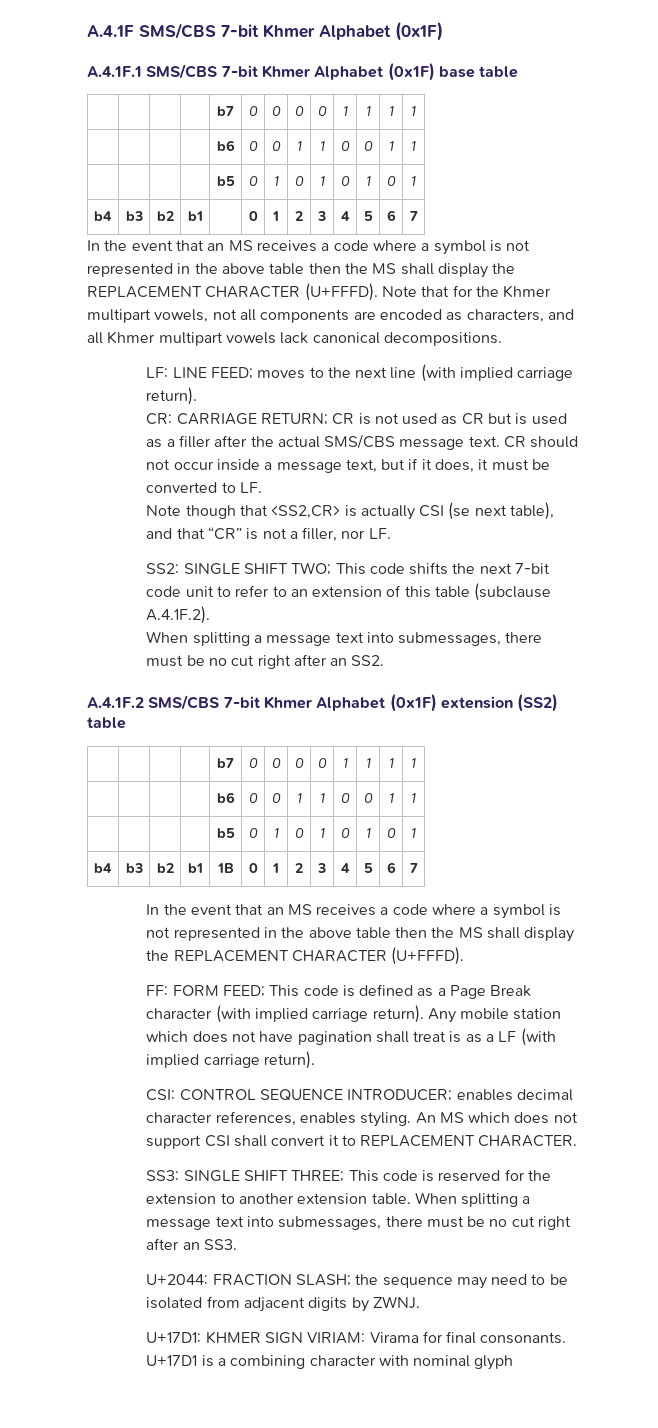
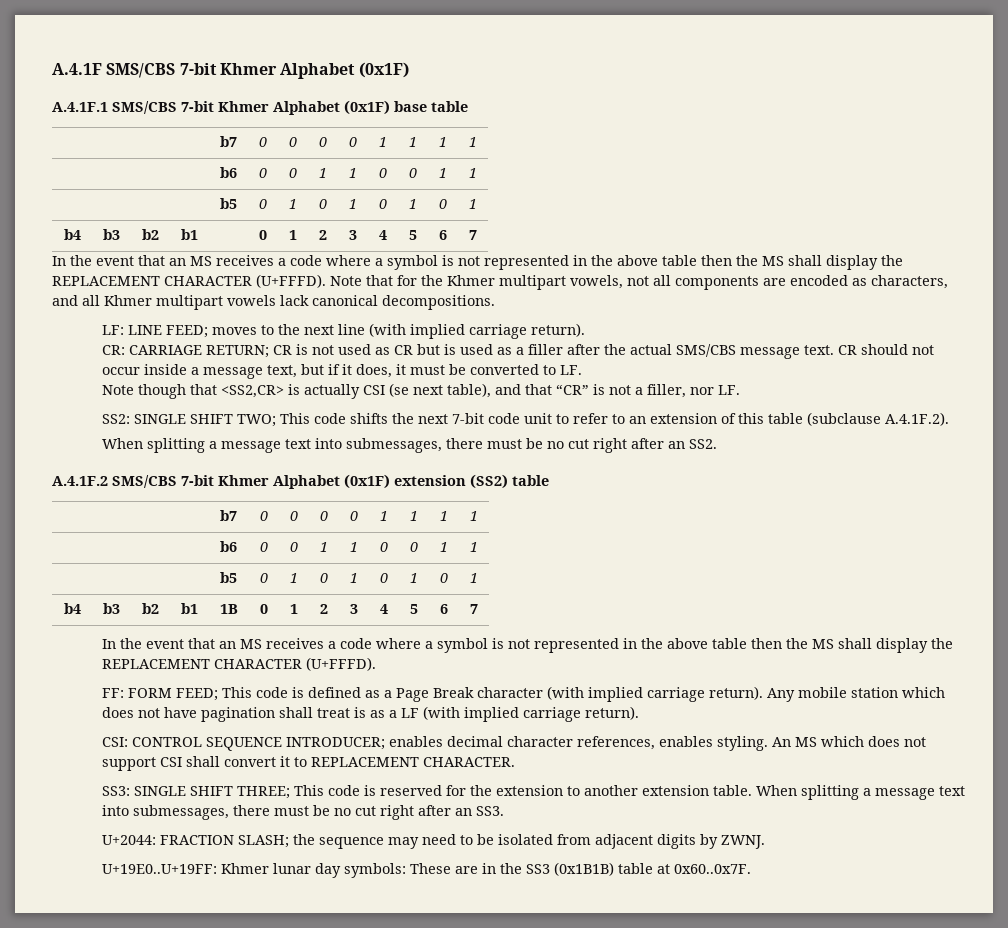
[146,1331,567,1344] [146,1355,514,1370] U+17D1: KHMER SIGN VIRIAM: Virama for final consonants. U+17D1 is a combining character with nominal glyph -> [101,862,751,878] U+19E0..U+19FF: Khmer lunar day symbols: These are in the SS3 (0x1B1B) table at 0x60..0x7F.

